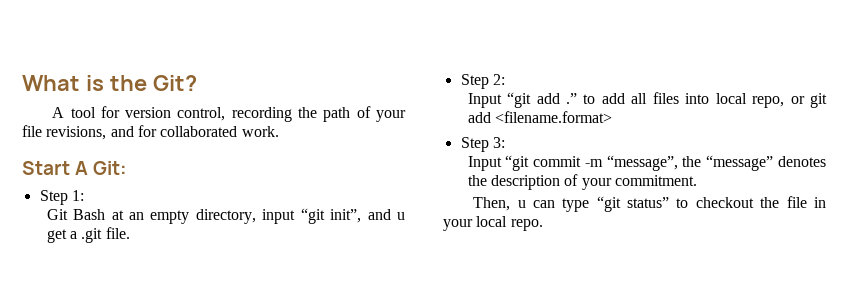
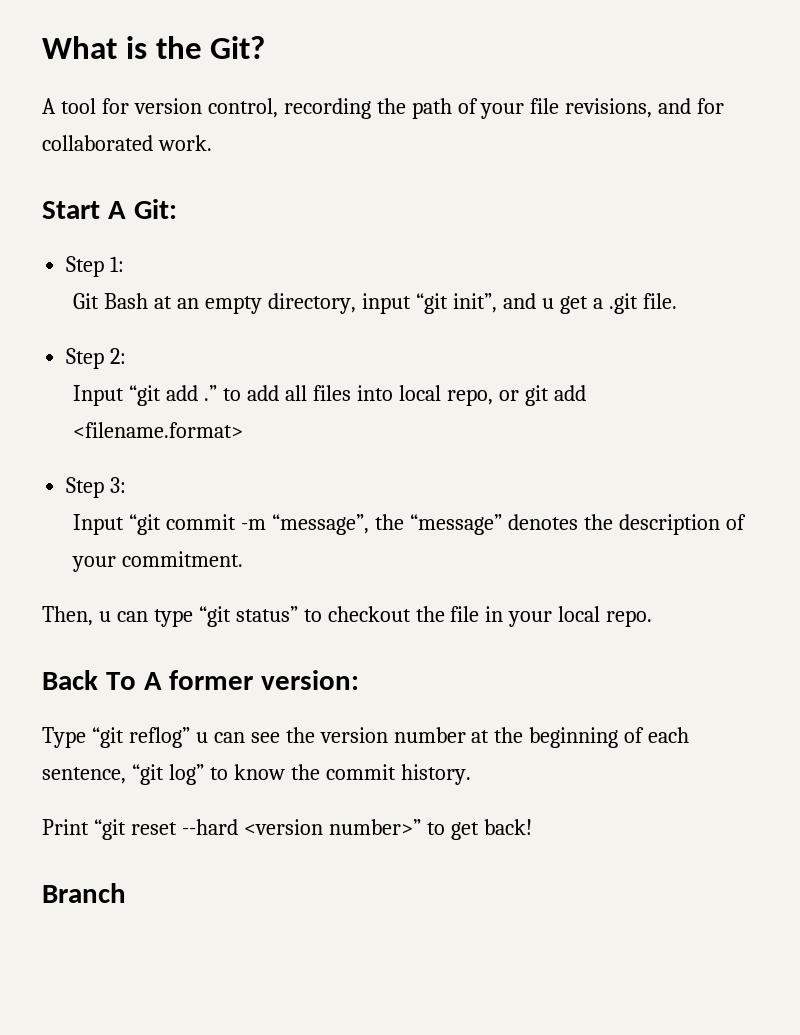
(543, 225) none -> [42,670,360,690] [42,727,690,748] [42,764,471,785] [42,819,532,840] [42,883,126,903] // Back To A former version: // Type “git reflog” u can see the version number at the beginning of each sentence, “git log” to know the commit history. // Print “git reset --hard <version number>” to get back! // Branch

